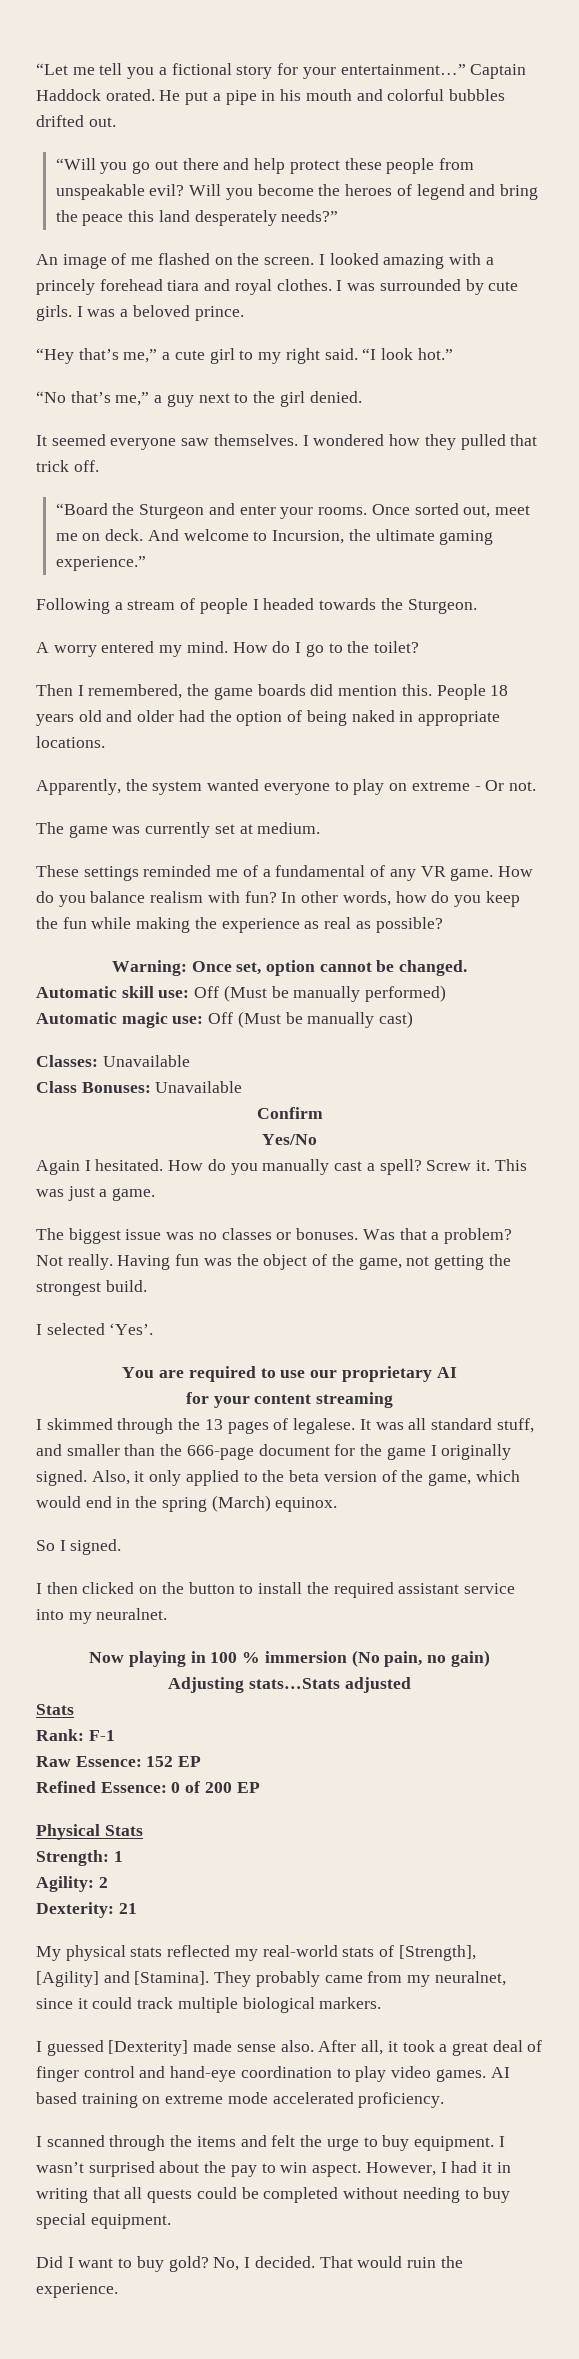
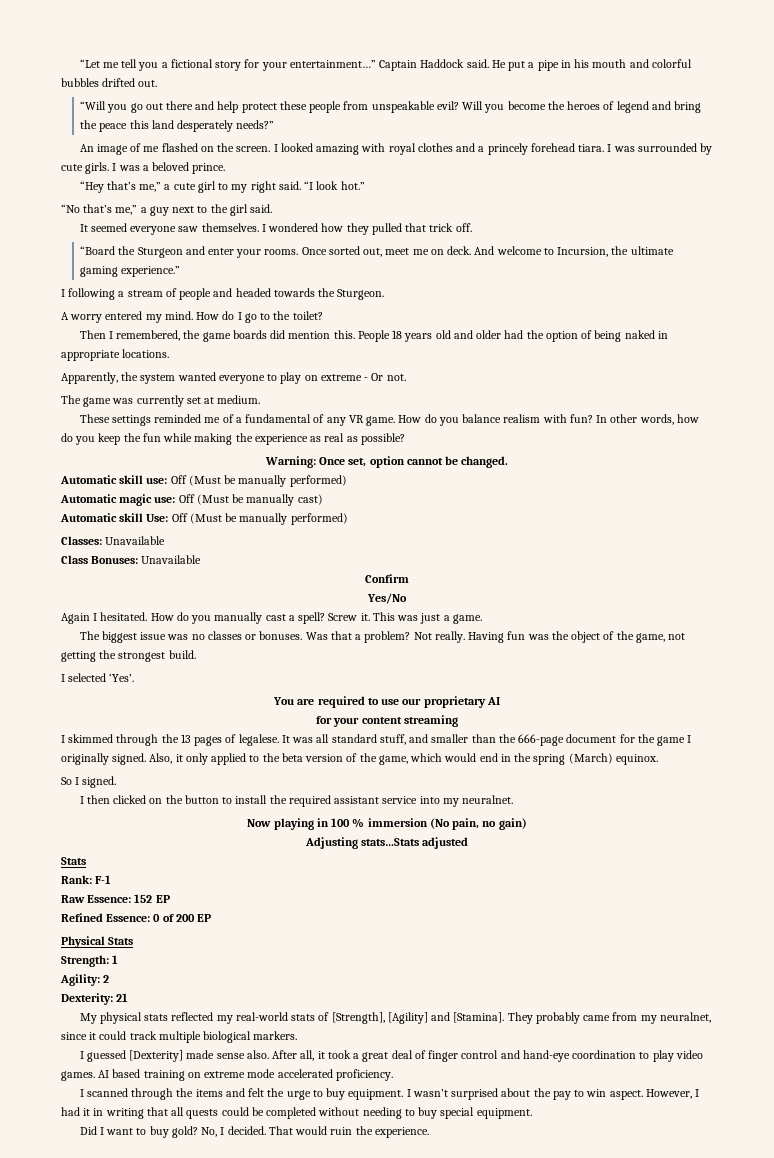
[105,89,155,101] orated. -> [466,59,489,68] said.
[485,257,494,265] [36,279,332,295] a princely forehead tiara and royal clothes. -> [388,143,605,155] royal clothes and a princely forehead tiara.
[309,391,362,403] denied. -> [250,204,273,213] said.
[36,598,110,614] Following -> [61,288,116,300] I following
[252,599,259,610] I -> [213,288,233,297] and
(414, 1019) none -> [60,513,348,525] // Automatic skill Use: Off (Must be manually performed)

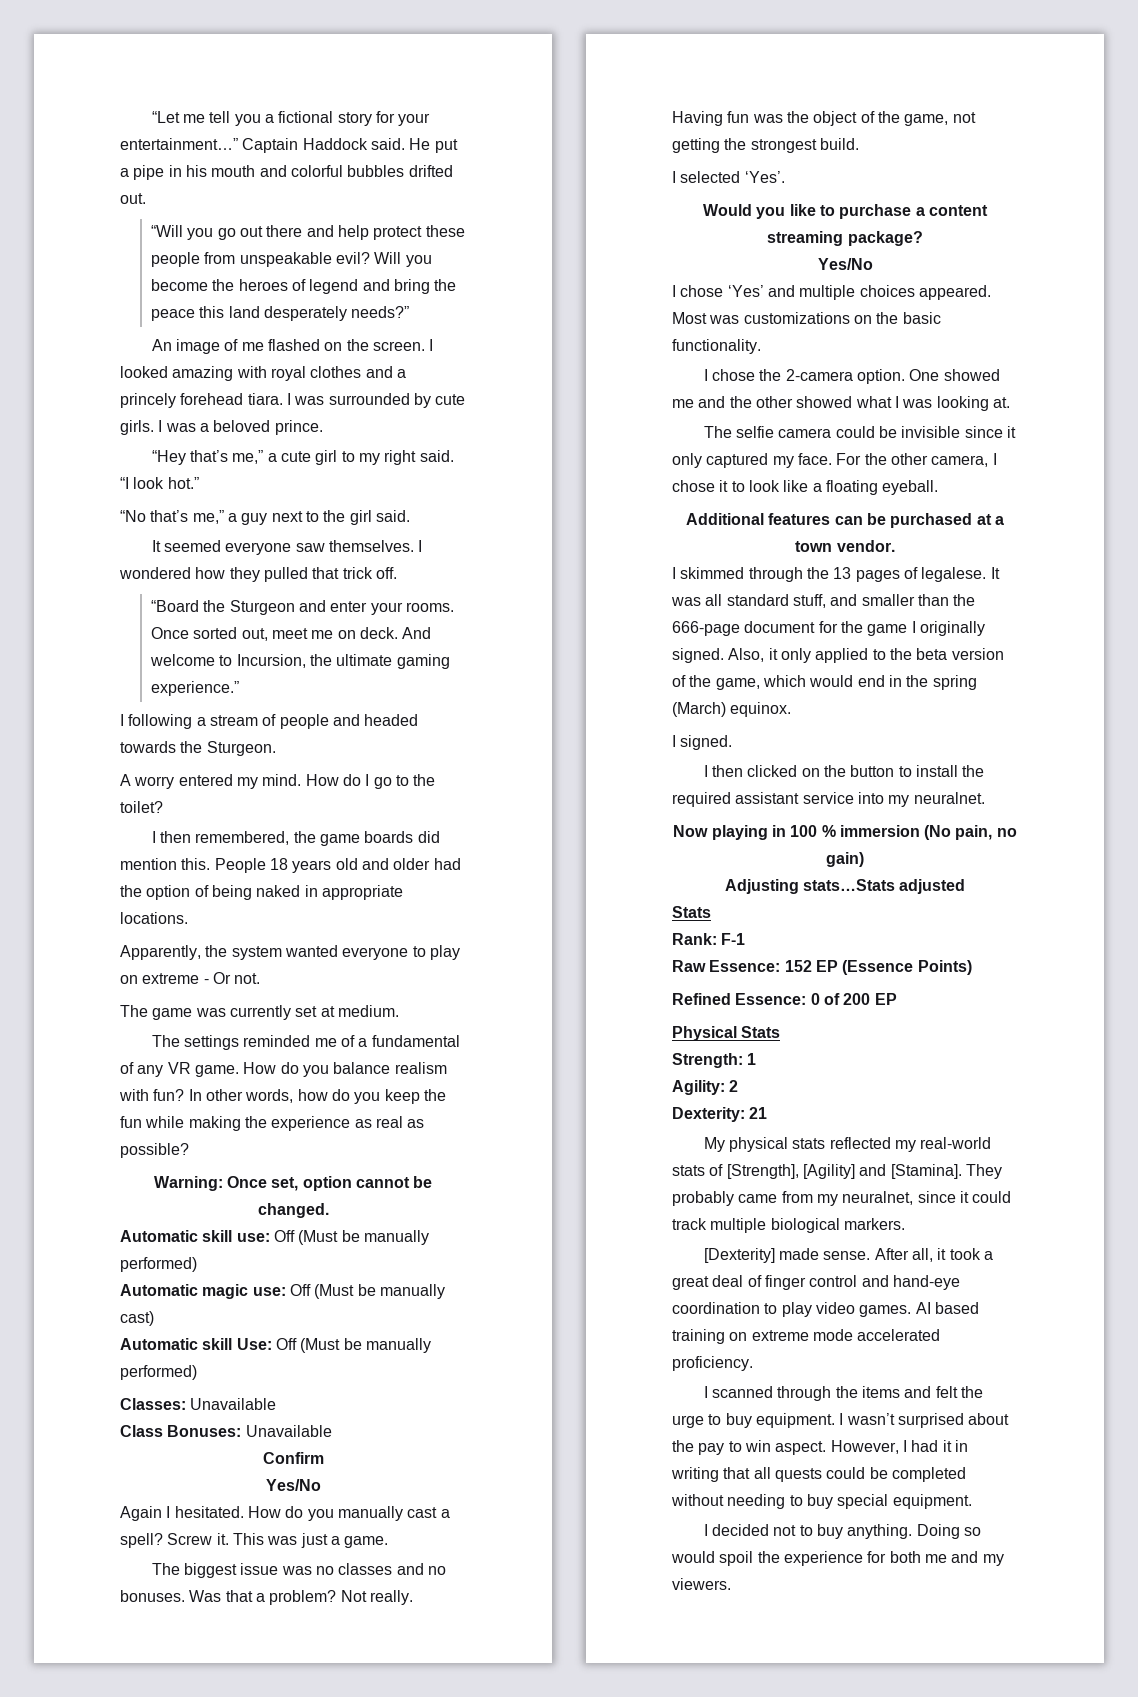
[79,330,113,339] Then I -> [151,831,192,843] I then
[79,414,110,423] These -> [151,1035,180,1047] The
[245,634,257,640] or -> [396,1563,446,1575] and no
[273,696,500,708] [316,715,458,727] You are required to use our proprietary AI // for your content streaming -> [703,204,988,219] [767,231,923,246] [817,258,873,270] [672,285,991,300] [672,312,941,324] [672,339,761,354] [703,369,1000,384] [672,396,1010,411] [703,426,1016,438] [672,453,997,468] [672,480,939,495] [686,513,1004,528] [795,540,895,552] Would you like to purchase a content streaming package? // Yes/No // I chose ‘Yes’ and multiple choices appeared. Most was customizations on the basic functionality. // I chose the 2-camera option. One showed me and the other showed what I was looking at. // The selfie camera could be invisible since it only captured my face. For the other camera, I chose it to look like a floating eyeball. // Additional features can be purchased at a town vendor.
[61,777,72,785] So -> (792, 709) none
(170, 899) none -> [842,960,972,975] (Essence Points)
[79,1050,269,1062] I guessed [Dexterity] made sense also. -> [703,1248,871,1263] [Dexterity] made sense.
[79,1126,429,1138] Did I want to buy gold? No, I decided. That would ruin the experience. -> [703,1524,981,1539] [671,1551,1004,1566] [672,1578,731,1590] I decided not to buy anything. Doing so would spoil the experience for both me and my viewers.

